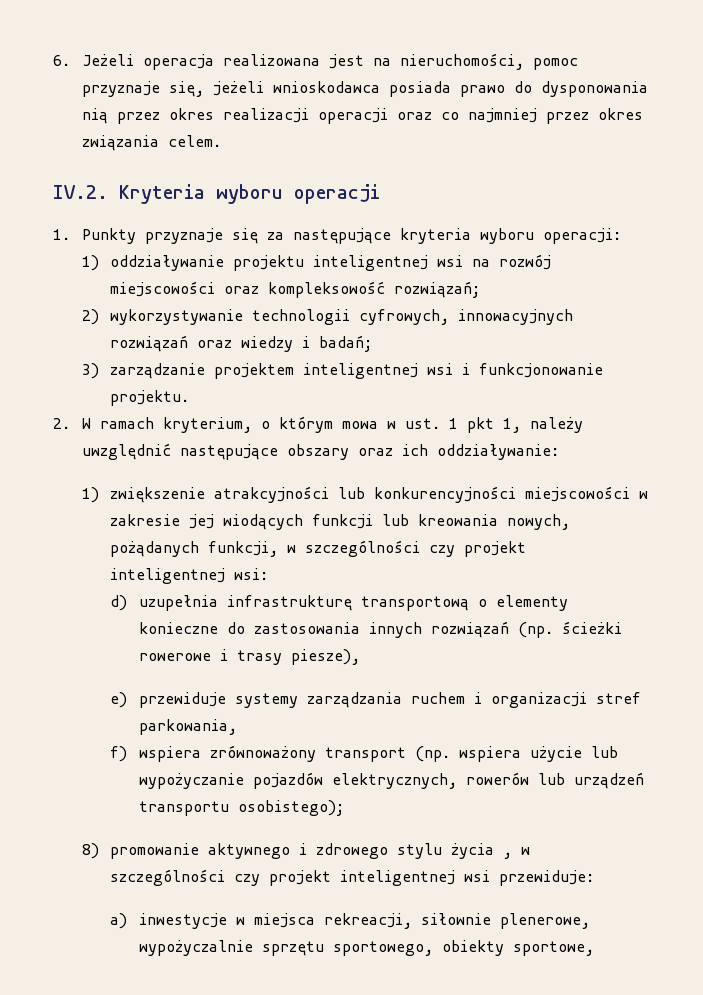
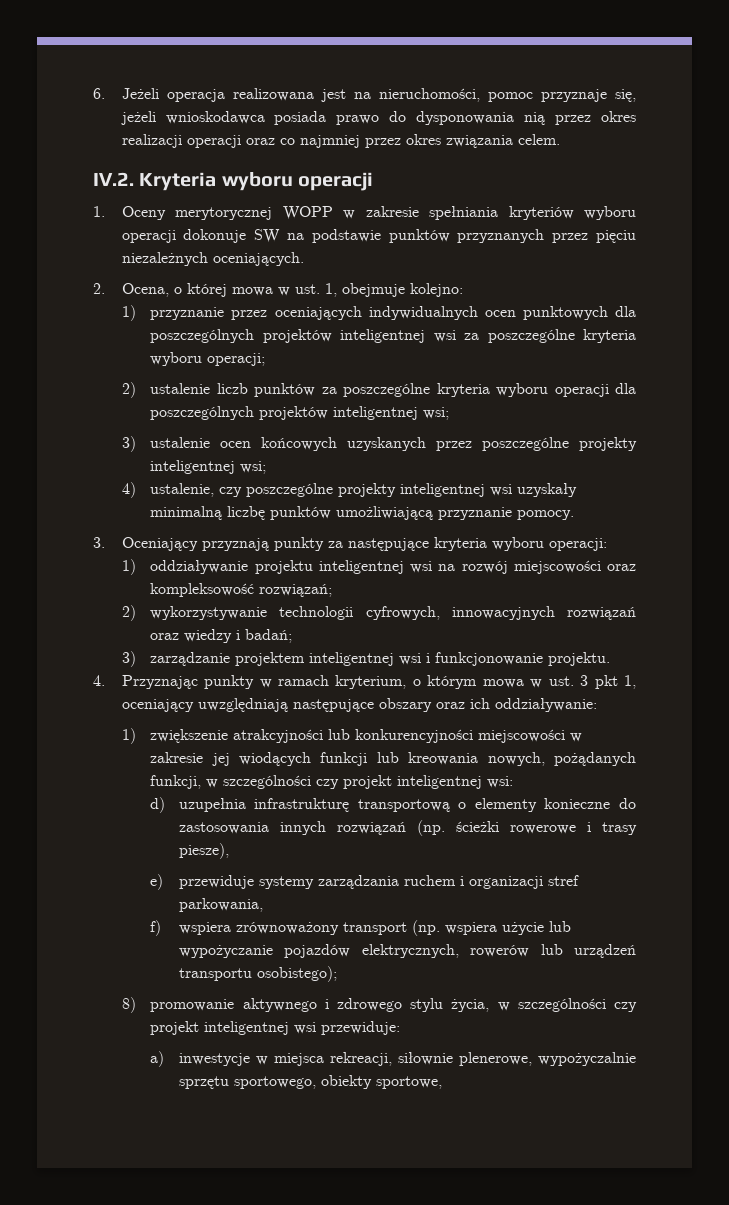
[81,228,258,244] Punkty przyznaje się -> [121,206,637,220] [121,229,637,243] [121,252,304,266] [93,283,463,297] [121,305,636,321] [150,329,636,343] [150,352,266,366] [121,382,636,398] [150,406,450,420] [121,436,637,452] [150,460,267,474] [121,482,578,498] [150,506,575,520] [93,537,324,551] Oceny merytorycznej WOPP w zakresie spełniania kryteriów wyboru operacji dokonuje SW na podstawie punktów przyznanych przez pięciu niezależnych oceniających. // 2. Ocena, o której mowa w ust. 1, obejmuje kolejno: // 1) przyznanie przez oceniających indywidualnych ocen punktowych dla poszczególnych projektów inteligentnej wsi za poszczególne kryteria wyboru operacji; // 2) ustalenie liczb punktów za poszczególne kryteria wyboru operacji dla poszczególnych projektów inteligentnej wsi; // 3) ustalenie ocen końcowych uzyskanych przez poszczególne projekty inteligentnej wsi; // 4) ustalenie, czy poszczególne projekty inteligentnej wsi uzyskały minimalną liczbę punktów umożliwiającą przyznanie pomocy. // 3. Oceniający przyznają punkty
[53,418,91,429] 2. W -> [93,675,272,689] 4. Przyznając punkty w
[448,418,458,429] 1 -> [580,675,589,686] 3
[529,417,583,433] [81,443,171,460] należy uwzględnić -> [121,698,288,712] oceniający uwzględniają
[451,843,513,859] życia , -> [451,999,490,1012] życia,

